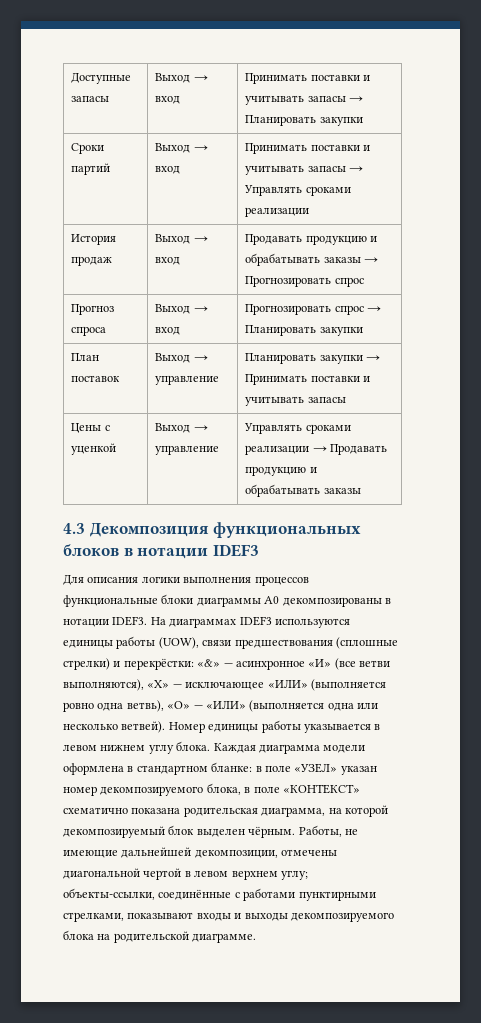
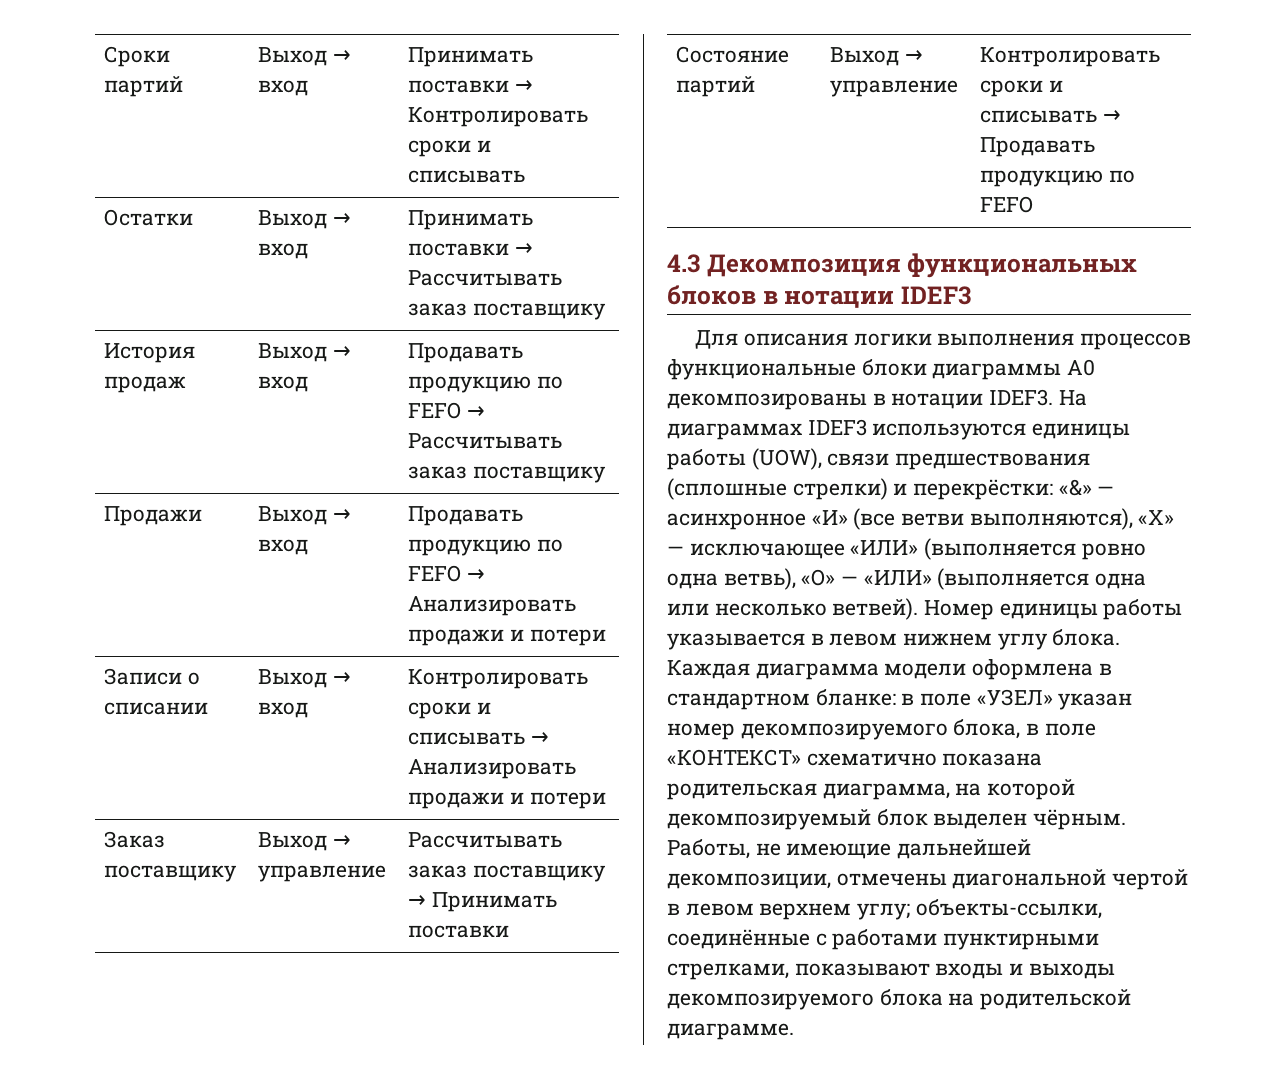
[71,72,132,84] [71,96,110,102] [155,73,208,83] [155,96,181,104] [245,73,371,84] [245,95,364,105] [245,115,363,126] Доступные запасы | Выход → вход | Принимать поставки и учитывать запасы → Планировать закупки // -> (104, 56) none
[363,145,371,151] [245,165,364,175] [244,185,351,196] [245,207,310,217] и учитывать запасы → Управлять сроками реализации -> [515,80,534,92] [408,106,589,127] [408,140,492,157] [408,170,526,183] [104,209,194,226] [258,210,352,229] [258,243,309,259] [408,210,534,230] [408,243,534,256] [408,270,563,286] [408,303,607,320] → Контролировать сроки и списывать // Остатки | Выход → вход | Принимать поставки → Рассчитывать заказ поставщику
[370,236,378,242] [245,253,379,266] [245,276,364,287] [71,304,115,315] [71,326,107,336] [155,304,208,314] [155,327,181,335] [245,304,382,315] [245,325,363,336] [71,353,100,361] [71,375,121,382] [155,353,208,363] [155,375,220,385] [245,353,363,364] и обрабатывать заказы → Прогнозировать спрос // Прогноз спроса | Выход → вход | Прогнозировать спрос → Планировать закупки // План поставок | Выход → управление | Планировать закупки -> [537,376,564,389] [408,402,486,419] [408,433,563,449] [408,466,607,483] [104,506,203,526] [258,506,352,525] [258,539,309,555] [408,506,524,526] [408,539,564,556] [408,565,486,582] [408,596,577,616] [408,629,606,646] [104,668,201,685] [104,702,209,715] [258,669,352,688] [258,702,309,718] [408,668,589,689] [408,702,492,719] [408,732,550,745] [408,759,577,779] [408,792,606,809] [104,831,166,848] [104,865,238,882] [258,832,352,851] [258,865,387,882] [408,832,563,848] [408,865,607,882] по FEFO → Рассчитывать заказ поставщику // Продажи | Выход → вход | Продавать продукцию по FEFO → Анализировать продажи и потери // Записи о списании | Выход → вход | Контролировать сроки и списывать → Анализировать продажи и потери // Заказ поставщику | Выход → управление | Рассчитывать заказ поставщику
[363,376,371,382] [245,396,346,406] [71,423,110,433] [71,443,117,455] [155,423,208,433] [155,445,220,455] [244,423,351,434] [245,444,388,455] [245,466,317,476] [245,484,361,497] и учитывать запасы // Цены с уценкой | Выход → управление | Управлять сроками реализации → Продавать продукцию и обрабатывать заказы -> [676,46,790,63] [676,76,756,97] [830,47,924,66] [830,80,959,97] [980,46,1161,67] [980,80,1064,97] [980,110,1122,123] [980,137,1096,157] [980,170,1136,187] [980,196,1034,213] // Состояние партий | Выход → управление | Контролировать сроки и списывать → Продавать продукцию по FEFO

